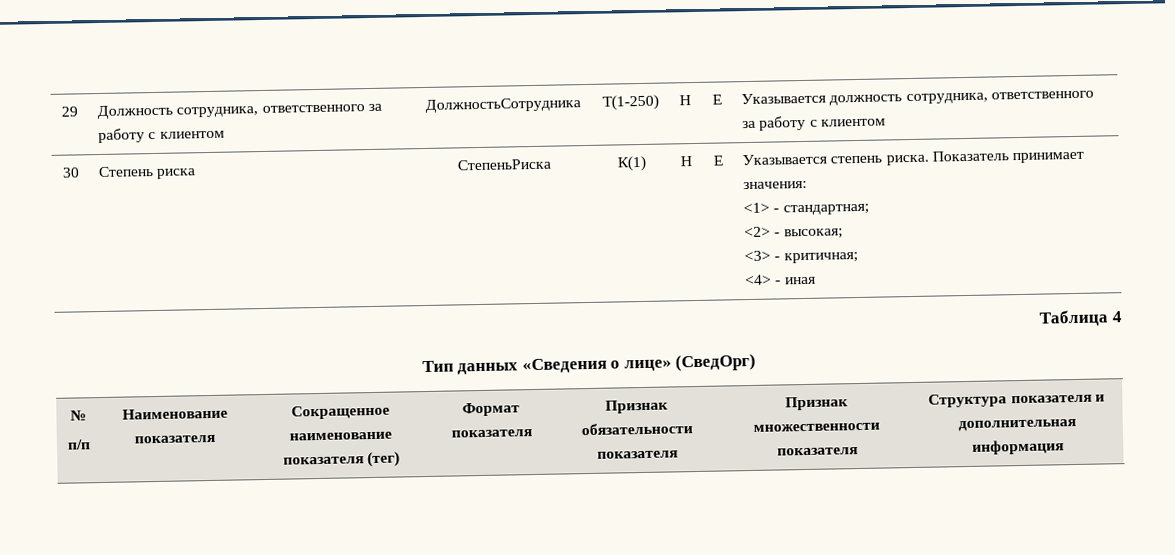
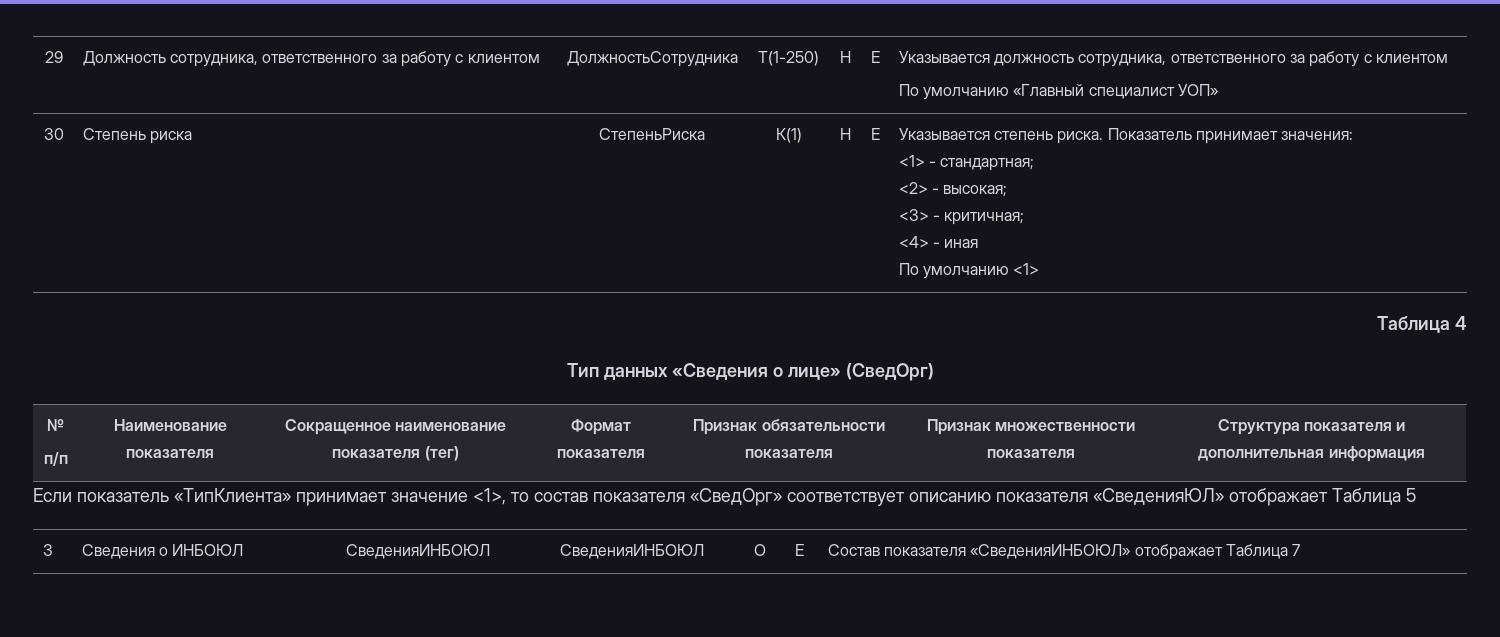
(886, 122) none -> [898,84,1218,100] // По умолчанию «Главный специалист УОП»
(816, 280) none -> [898,263,1040,279] // По умолчанию <1>
(1064, 447) none -> [33,488,1416,506] [42,544,53,556] [81,544,244,559] [345,544,490,559] [559,544,704,559] [753,544,766,556] [795,544,804,556] [827,544,1301,560] // Если показатель «ТипКлиента» принимает значение <1>, то состав показателя «СведОрг» соответствует описанию показателя «СведенияЮЛ» отображает Таблица 5 // 3 | Сведения о ИНБОЮЛ | СведенияИНБОЮЛ | СведенияИНБОЮЛ | О | Е | Состав показателя «СведенияИНБОЮЛ» отображает Таблица 7

